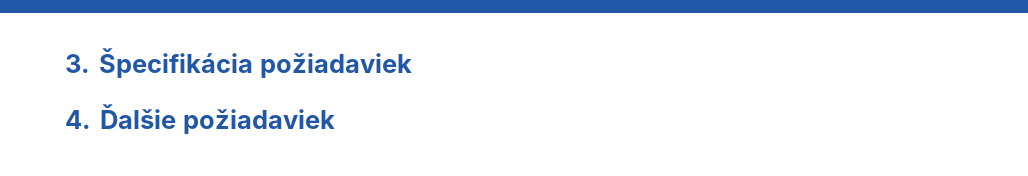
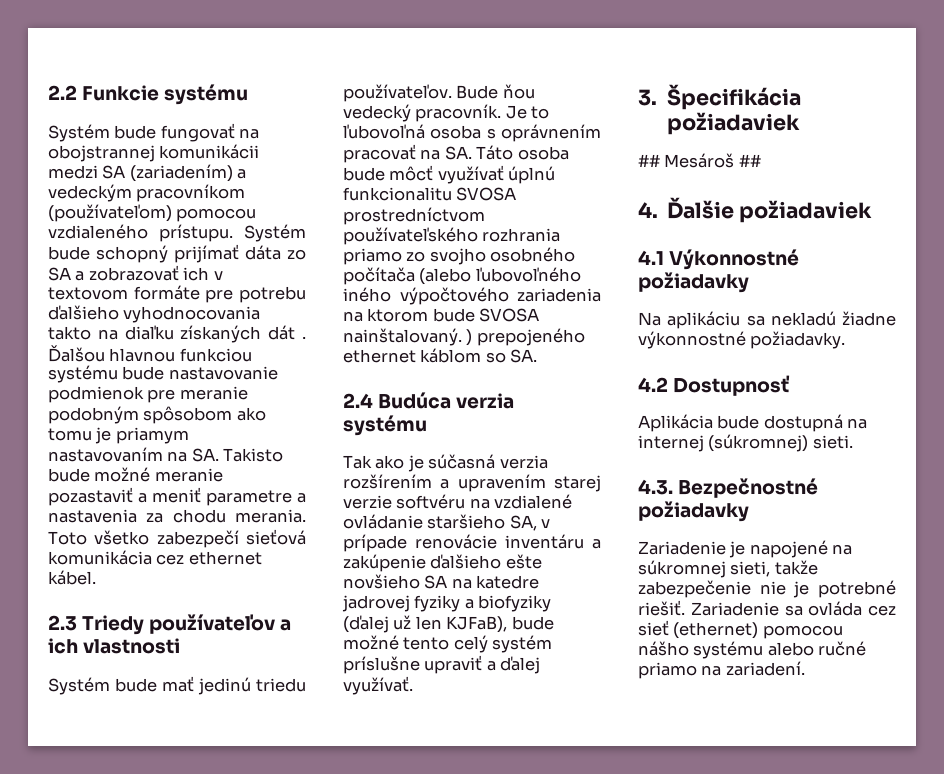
(65, 63) none -> [48,84,249,105] [48,123,260,142] [48,144,260,162] [48,164,247,182] [48,184,246,202] [48,204,257,222] [48,224,306,242] [48,244,306,263] [48,265,223,281] [48,285,306,303] [48,305,261,323] [48,325,306,343] [48,345,252,362] [48,365,278,383] [48,386,248,403] [48,406,266,424] [48,427,189,444] [48,447,284,462] [48,467,223,482] [48,487,306,506] [48,509,306,523] [48,529,306,548] [48,550,262,565] [48,570,96,585] [48,614,292,635] [48,638,181,654] [48,676,306,695] [343,84,535,102] [343,104,550,122] [343,124,601,142] [343,144,569,163] [343,165,556,184] [343,187,517,201] [343,207,485,225] [343,227,561,245] [343,247,576,265] [343,267,581,285] [343,287,601,305] [343,308,540,322] [343,328,585,346] [343,348,538,363] [343,392,515,409] [343,415,427,436] [343,454,548,472] [343,474,601,492] [343,494,573,509] [343,514,551,531] [343,534,601,552] [343,554,542,572] [343,574,540,589] [342,595,552,612] [343,615,554,633] [343,635,553,653] [343,655,541,674] [343,676,413,695] 2.2 Funkcie systému // Systém bude fungovať na obojstrannej komunikácii medzi SA (zariadením) a vedeckým pracovníkom (používateľom) pomocou vzdialeného prístupu. Systém bude schopný prijímať dáta zo SA a zobrazovať ich v textovom formáte pre potrebu ďalšieho vyhodnocovania takto na diaľku získaných dát . Ďalšou hlavnou funkciou systému bude nastavovanie podmienok pre meranie podobným spôsobom ako tomu je priamym nastavovaním na SA. Takisto bude možné meranie pozastaviť a meniť parametre a nastavenia za chodu merania. Toto všetko zabezpečí sieťová komunikácia cez ethernet kábel. // 2.3 Triedy používateľov a ich vlastnosti // Systém bude mať jedinú triedu používateľov. Bude ňou vedecký pracovník. Je to ľubovoľná osoba s oprávnením pracovať na SA. Táto osoba bude môcť využívať úplnú funkcionalitu SVOSA prostredníctvom používateľského rozhrania priamo zo svojho osobného počítača (alebo ľubovoľného iného výpočtového zariadenia na ktorom bude SVOSA nainštalovaný. ) prepojeného ethernet káblom so SA. // 2.4 Budúca verzia systému // Tak ako je súčasná verzia rozšírením a upravením starej verzie softvéru na vzdialené ovládanie staršieho SA, v prípade renovácie inventáru a zakúpenie ďalšieho ešte novšieho SA na katedre jadrovej fyziky a biofyziky (ďalej už len KJFaB), bude možné tento celý systém príslušne upraviť a ďalej využívať. //
(412, 65) none -> [638,153,761,168] // ## Mesároš ##
(335, 121) none -> [638,249,800,270] [638,272,749,293] [638,311,896,329] [638,331,846,349] [638,375,791,396] [638,414,868,432] [638,434,853,452] [638,478,819,498] [638,501,749,522] [638,540,853,558] [638,560,818,578] [638,580,896,598] [638,600,896,616] [638,620,843,639] [638,641,867,659] [638,661,805,679] // 4.1 Výkonnostné požiadavky // Na aplikáciu sa nekladú žiadne výkonnostné požiadavky. // 4.2 Dostupnosť // Aplikácia bude dostupná na internej (súkromnej) sieti. // 4.3. Bezpečnostné požiadavky // Zariadenie je napojené na súkromnej sieti, takže zabezpečenie nie je potrebné riešiť. Zariadenie sa ovláda cez sieť (ethernet) pomocou nášho systému alebo ručné priamo na zariadení.

